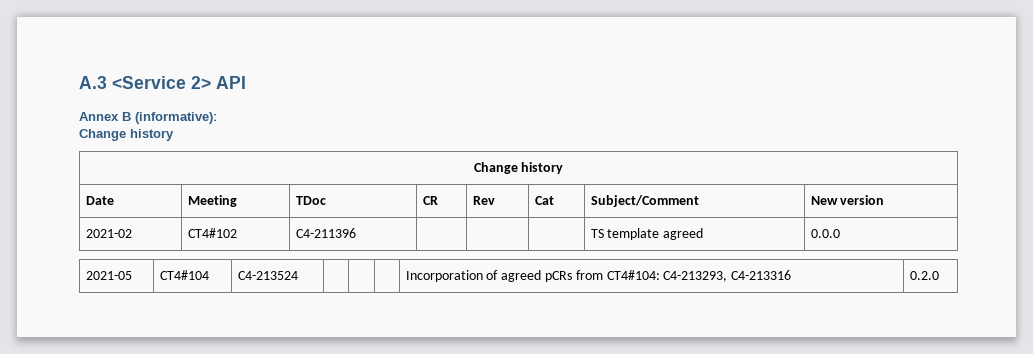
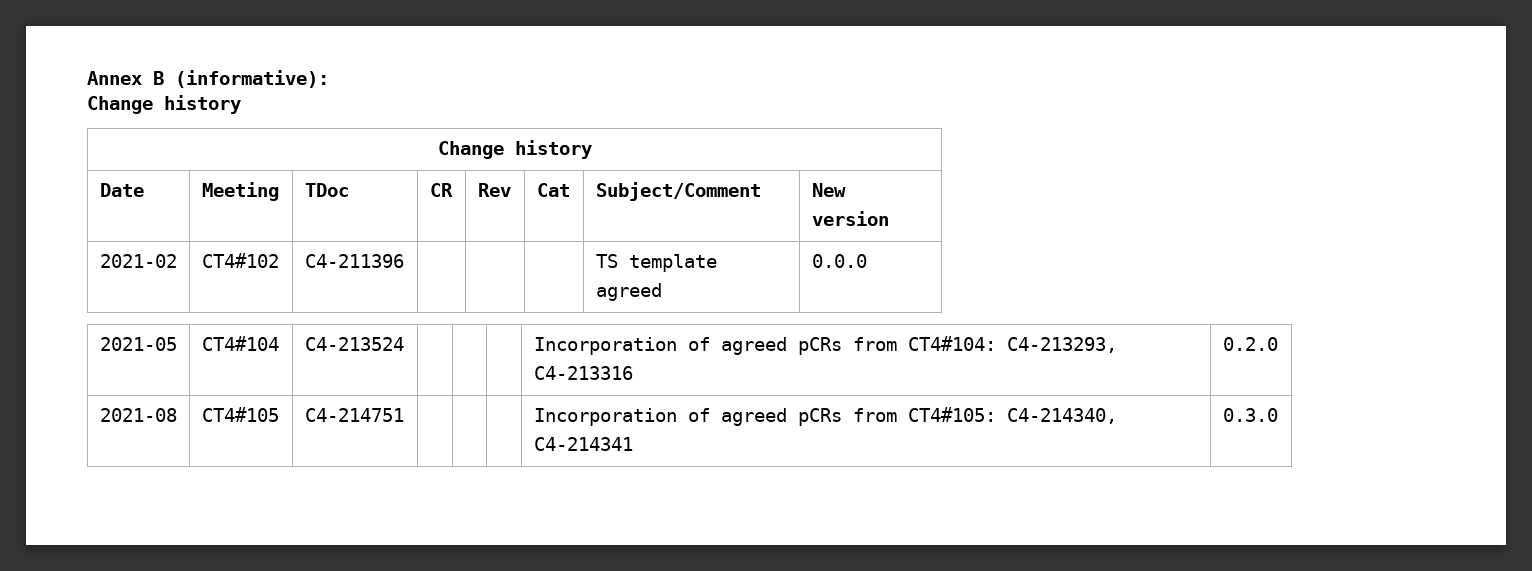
[79,76,246,89] A.3 <Service 2> API // -> (87, 78) none
(939, 275) none -> [99,408,177,422] [201,407,279,422] [304,408,404,422] [533,407,1117,426] [533,437,633,451] [1222,408,1278,422] // 2021-08 | CT4#105 | C4-214751 | | | | Incorporation of agreed pCRs from CT4#105: C4-214340, C4-214341 | 0.3.0

